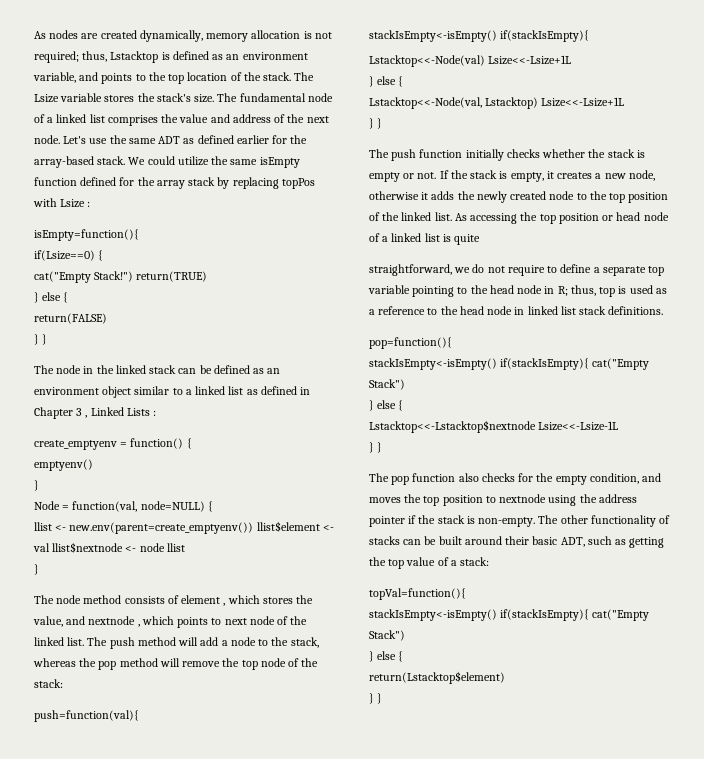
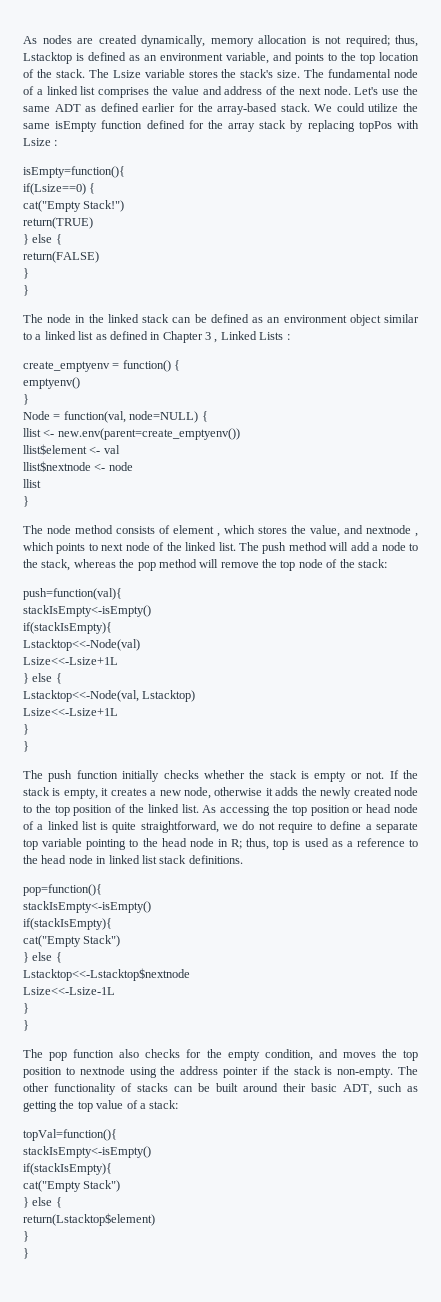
(134, 276) none -> (125, 206) //
(39, 339) none -> (29, 273) //
(254, 528) none -> (240, 434) //
(50, 547) none -> (120, 449) //
(165, 547) none -> (133, 466) //
(497, 36) none -> (151, 611) //
(485, 61) none -> (140, 645) //
[541,97,625,107] [369,118,374,129] Lsize<<-Lsize+1L // } -> [23,708,118,716] [23,724,29,735] // Lsize<<-Lsize+1L // } //
(481, 239) // -> (137, 827) none
[500,358,590,370] if(stackIsEmpty){ -> [23,918,112,930] // if(stackIsEmpty){ //
(536, 426) none -> (190, 974) //
(374, 447) none -> (29, 1008) //
[500,609,590,621] if(stackIsEmpty){ -> [23,1163,112,1175] // if(stackIsEmpty){ //
(374, 698) none -> (29, 1236) //

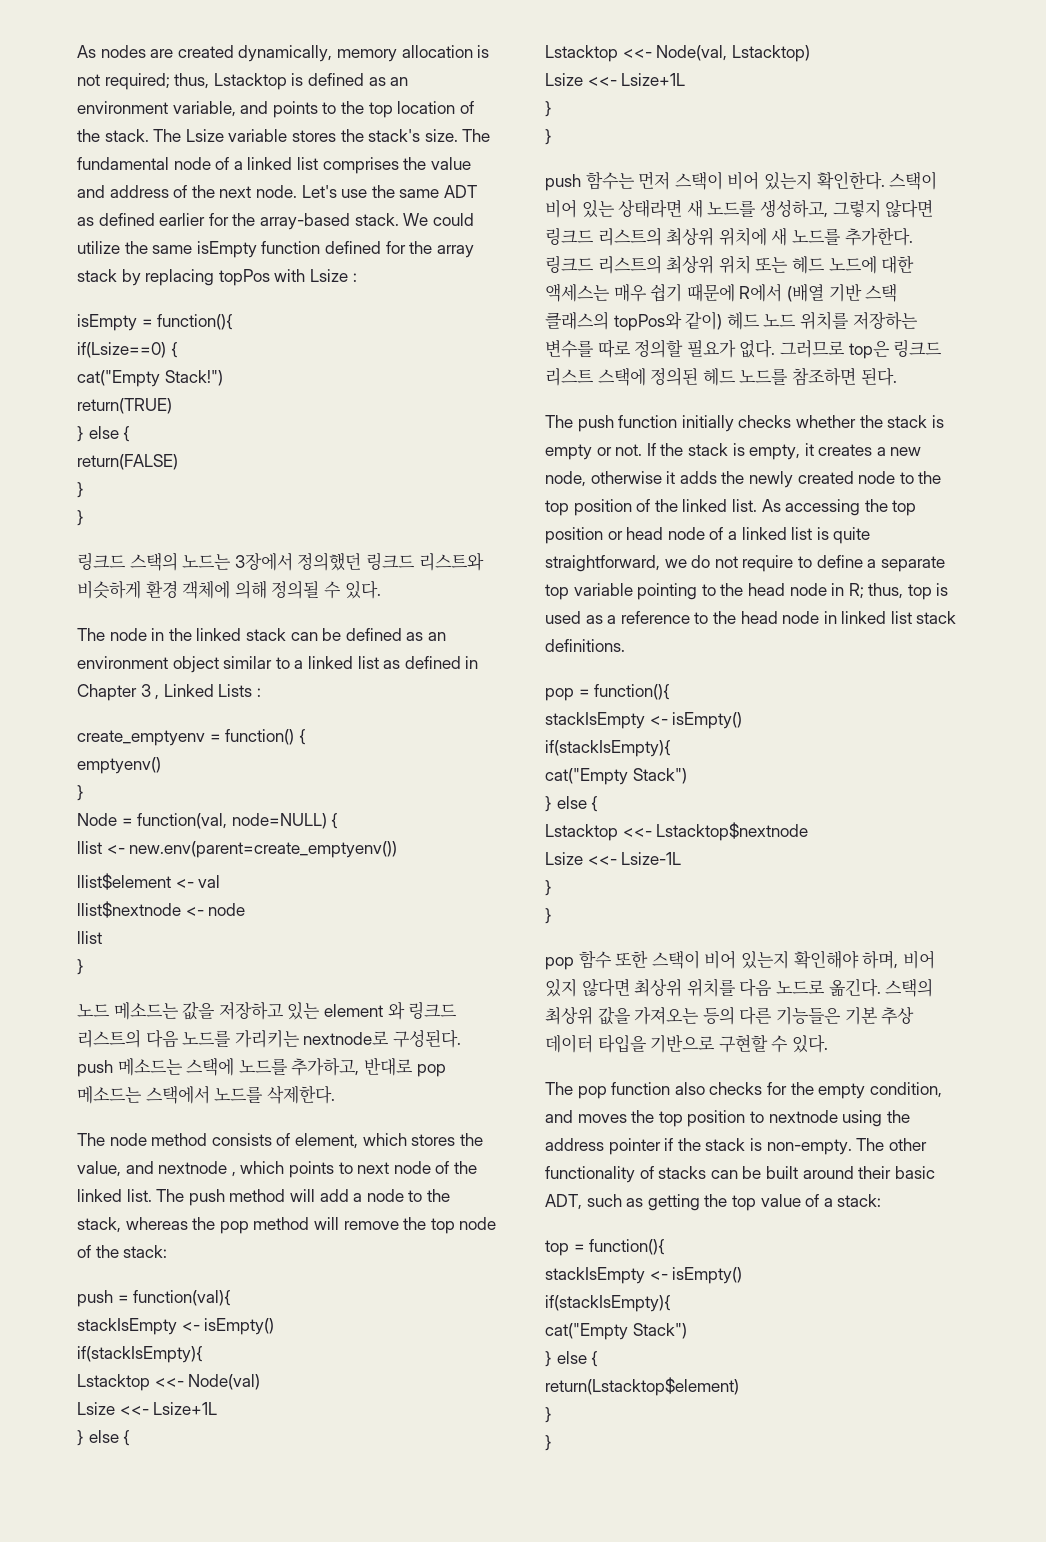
[23,166,125,178] isEmpty=function(){ -> [77,314,234,331] isEmpty = function(){
(29, 290) none -> [77,552,484,571] [77,580,381,599] // 링크드 스택의 노드는 3장에서 정의했던 링크드 리스트와 비슷하게 환경 객체에 의해 정의될 수 있다.
(29, 501) none -> [77,1001,458,1020] [77,1029,461,1048] [77,1058,446,1077] [77,1085,335,1104] // 노드 메소드는 값을 저장하고 있는 element 와 링크드 리스트의 다음 노드를 가리키는 nextnode로 구성된다. push 메소드는 스택에 노드를 추가하고, 반대로 pop 메소드는 스택에서 노드를 삭제한다.
[173,525,220,537] element , -> [294,1133,358,1149] element,
[23,588,122,600] [23,605,151,617] [23,622,112,634] [23,639,140,651] [23,657,118,665] [23,673,62,684] [23,690,196,702] [23,708,118,716] [23,724,29,735] [23,741,29,752] push=function(val){ // stackIsEmpty<-isEmpty() // if(stackIsEmpty){ // Lstacktop<<-Node(val) // Lsize<<-Lsize+1L // } else { // Lstacktop<<-Node(val, Lstacktop) // Lsize<<-Lsize+1L // } // } -> [77,1290,232,1307] [77,1318,275,1335] [77,1346,203,1363] [77,1374,261,1391] [77,1402,218,1415] [77,1430,131,1446] [545,45,810,62] [545,73,686,86] [545,101,552,117] [545,129,552,145] [545,171,938,191] [545,199,934,218] [545,227,913,246] [545,255,915,274] [545,283,898,302] [545,311,918,331] [545,339,943,359] [545,367,897,386] push = function(val){ // stackIsEmpty <- isEmpty() // if(stackIsEmpty){ // Lstacktop <<- Node(val) // Lsize <<- Lsize+1L // } else { // Lstacktop <<- Node(val, Lstacktop) // Lsize <<- Lsize+1L // } // } // push 함수는 먼저 스택이 비어 있는지 확인한다. 스택이 비어 있는 상태라면 새 노드를 생성하고, 그렇지 않다면 링크드 리스트의 최상위 위치에 새 노드를 추가한다. 링크드 리스트의 최상위 위치 또는 헤드 노드에 대한 액세스는 매우 쉽기 때문에 R에서 (배열 기반 스택 클래스의 topPos와 같이) 헤드 노드 위치를 저장하는 변수를 따로 정의할 필요가 없다. 그러므로 top은 링크드 리스트 스택에 정의된 헤드 노드를 참조하면 된다.
[23,884,102,896] [23,901,151,913] [23,918,112,930] [23,935,121,947] [23,952,62,963] [23,968,190,981] [23,987,115,995] [23,1003,29,1014] [23,1020,29,1031] pop=function(){ // stackIsEmpty<-isEmpty() // if(stackIsEmpty){ // cat("Empty Stack") // } else { // Lstacktop<<-Lstacktop$nextnode // Lsize<<-Lsize-1L // } // } -> [545,684,671,701] [545,712,743,729] [545,740,671,757] [545,768,687,785] [545,796,599,812] [545,822,809,841] [545,852,682,865] [545,880,552,896] [545,908,552,924] [545,950,935,970] [545,978,934,997] [545,1006,915,1025] [545,1034,828,1053] pop = function(){ // stackIsEmpty <- isEmpty() // if(stackIsEmpty){ // cat("Empty Stack") // } else { // Lstacktop <<- Lstacktop$nextnode // Lsize <<- Lsize-1L // } // } // pop 함수 또한 스택이 비어 있는지 확인해야 하며, 비어 있지 않다면 최상위 위치를 다음 노드로 옮긴다. 스택의 최상위 값을 가져오는 등의 다른 기능들은 기본 추상 데이터 타입을 기반으로 구현할 수 있다.
[23,1129,117,1141] [23,1146,151,1158] topVal=function(){ // stackIsEmpty<-isEmpty() -> [545,1239,666,1256] [545,1267,743,1284] top = function(){ // stackIsEmpty <- isEmpty()

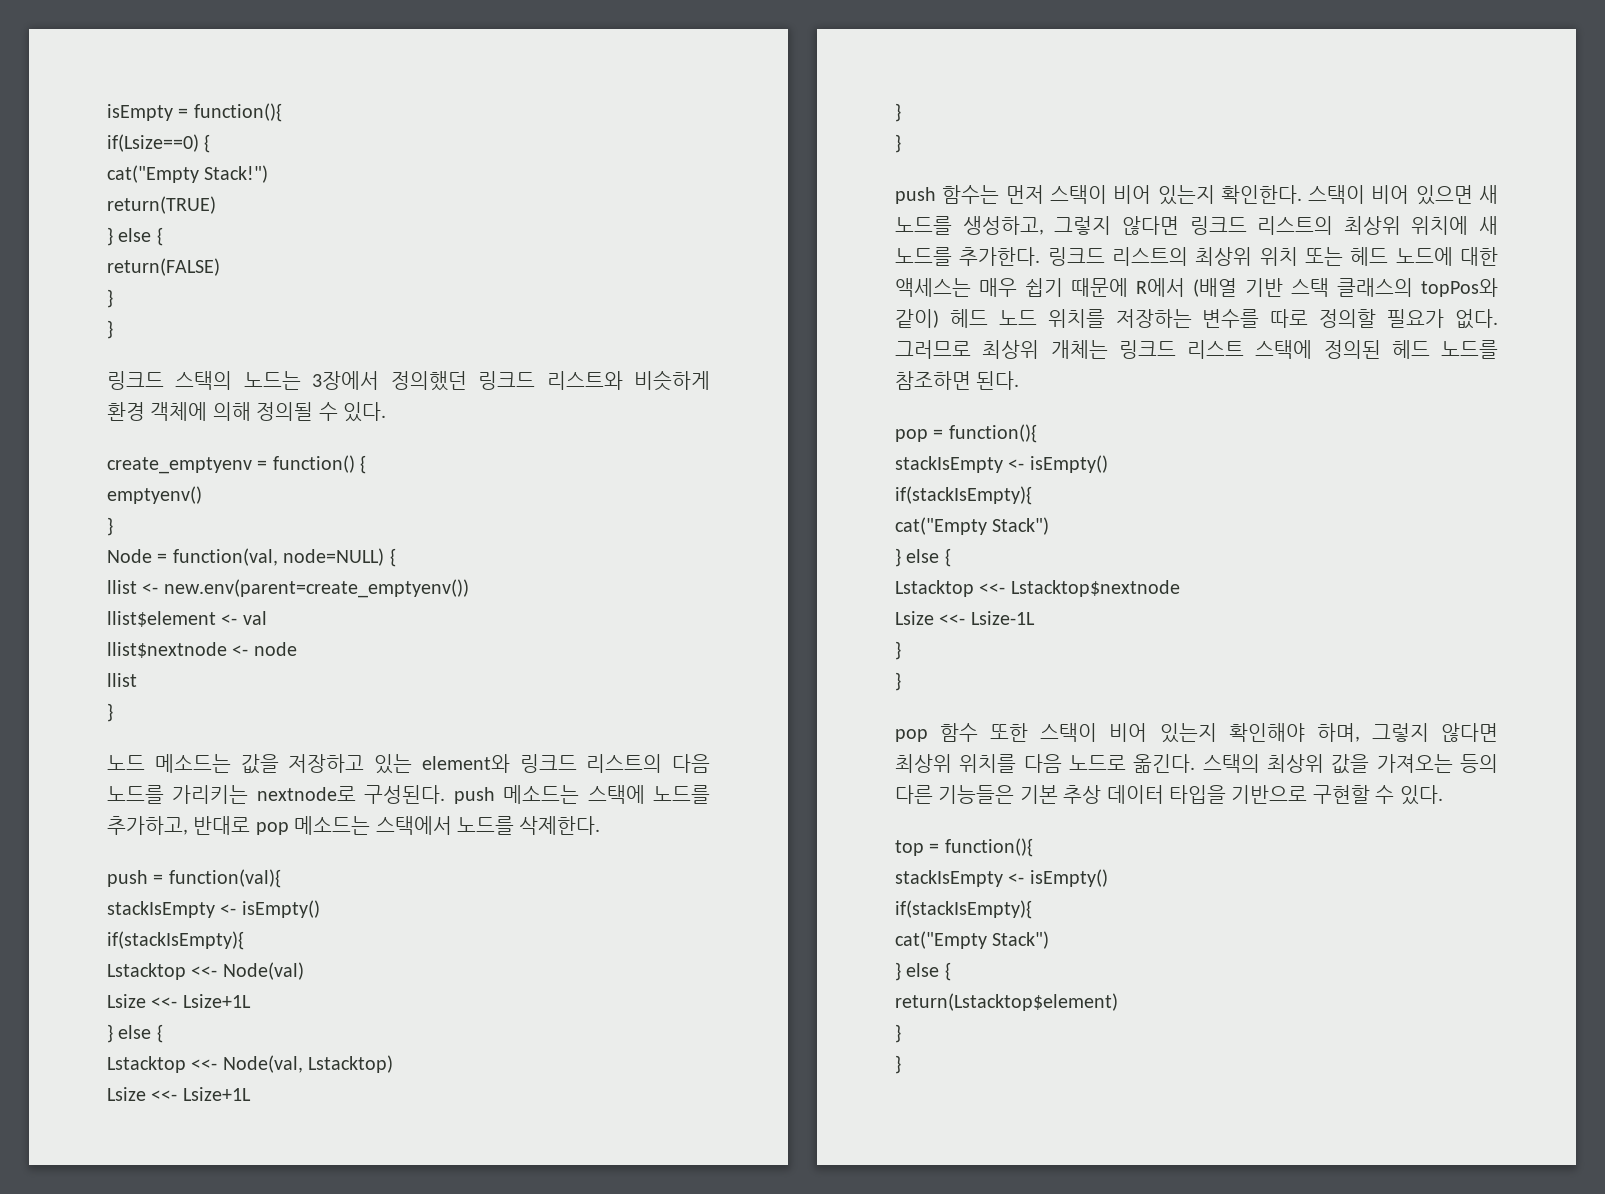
[77,45,490,62] [77,73,409,90] [77,101,474,118] [77,129,491,142] [77,157,471,174] [77,185,477,198] [77,213,474,230] [77,241,474,258] [77,269,357,286] As nodes are created dynamically, memory allocation is not required; thus, Lstacktop is defined as an environment variable, and points to the top location of the stack. The Lsize variable stores the stack's size. The fundamental node of a linked list comprises the value and address of the next node. Let's use the same ADT as defined earlier for the array-based stack. We could utilize the same isEmpty function defined for the array stack by replacing topPos with Lsize : // -> (107, 112) none
[77,628,446,641] [77,656,479,673] [77,684,261,701] // The node in the linked stack can be defined as an environment object similar to a linked list as defined in Chapter 3 , Linked Lists : -> (386, 412) none
[323,1001,405,1020] element 와 -> [421,754,510,773] element와
[77,1133,483,1149] [77,1161,477,1178] [77,1189,450,1206] [77,1217,497,1234] [77,1245,168,1258] // The node method consists of element, which stores the value, and nextnode , which points to next node of the linked list. The push method will add a node to the stack, whereas the pop method will remove the top node of the stack: -> (601, 825) none
[581,199,683,218] 있는 상태라면 -> [1415,185,1473,205] 있으면
[848,341,890,359] top은 -> [982,340,1108,359] 최상위 개체는
[545,415,944,432] [545,443,922,460] [545,471,942,488] [545,499,917,516] [545,527,871,544] [545,555,945,572] [545,583,949,600] [545,611,957,624] [545,639,625,652] // The push function initially checks whether the stack is empty or not. If the stack is empty, it creates a new node, otherwise it adds the newly created node to the top position of the linked list. As accessing the top position or head node of a linked list is quite straightforward, we do not require to define a separate top variable pointing to the head node in R; thus, top is used as a reference to the head node in linked list stack definitions. -> (1020, 380) none
[902,950,935,969] [545,979,577,997] 비어 있지 -> [1371,723,1429,742] 그렇지
[545,1082,942,1099] [545,1110,910,1127] [545,1138,927,1155] [545,1166,935,1183] [545,1194,882,1211] // The pop function also checks for the empty condition, and moves the top position to nextnode using the address pointer if the stack is non-empty. The other functionality of stacks can be built around their basic ADT, such as getting the top value of a stack: -> (1443, 795) none

